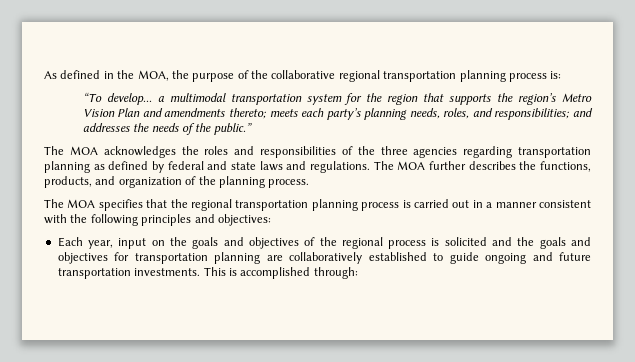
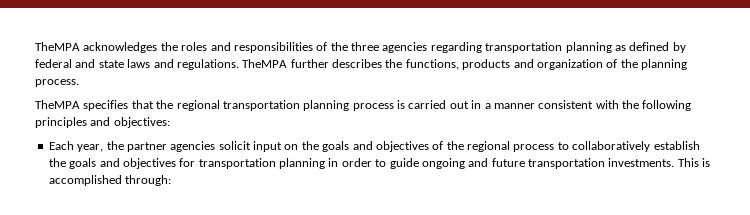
[44,70,562,82] [82,92,592,105] [82,108,594,120] [82,123,252,135] [44,146,98,155] As defined in the MOA, the purpose of the collaborative regional transportation planning process is: // “To develop... a multimodal transportation system for the region that supports the region’s Metro Vision Plan and amendments thereto; meets each party’s planning needs, roles, and responsibilities; and addresses the needs of the public.” // The MOA -> [35,42,80,51] TheMPA
[373,161,426,170] The MOA -> [242,59,288,68] TheMPA
[44,176,92,188] products, -> [462,59,511,70] products
[44,199,96,208] The MOA -> [35,100,80,109] TheMPA
(114, 244) none -> [106,141,251,152] the partner agencies solicit
[431,237,513,246] is solicited and -> [557,141,700,152] to collaboratively establish
[266,252,427,264] are collaboratively established -> [328,158,372,167] in order

